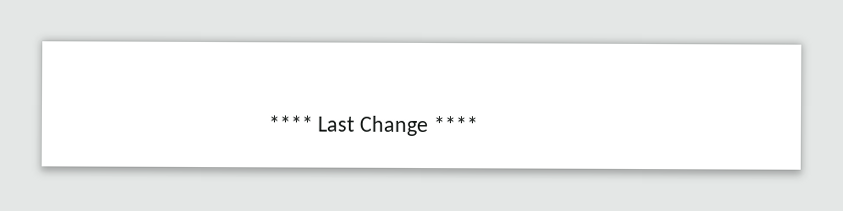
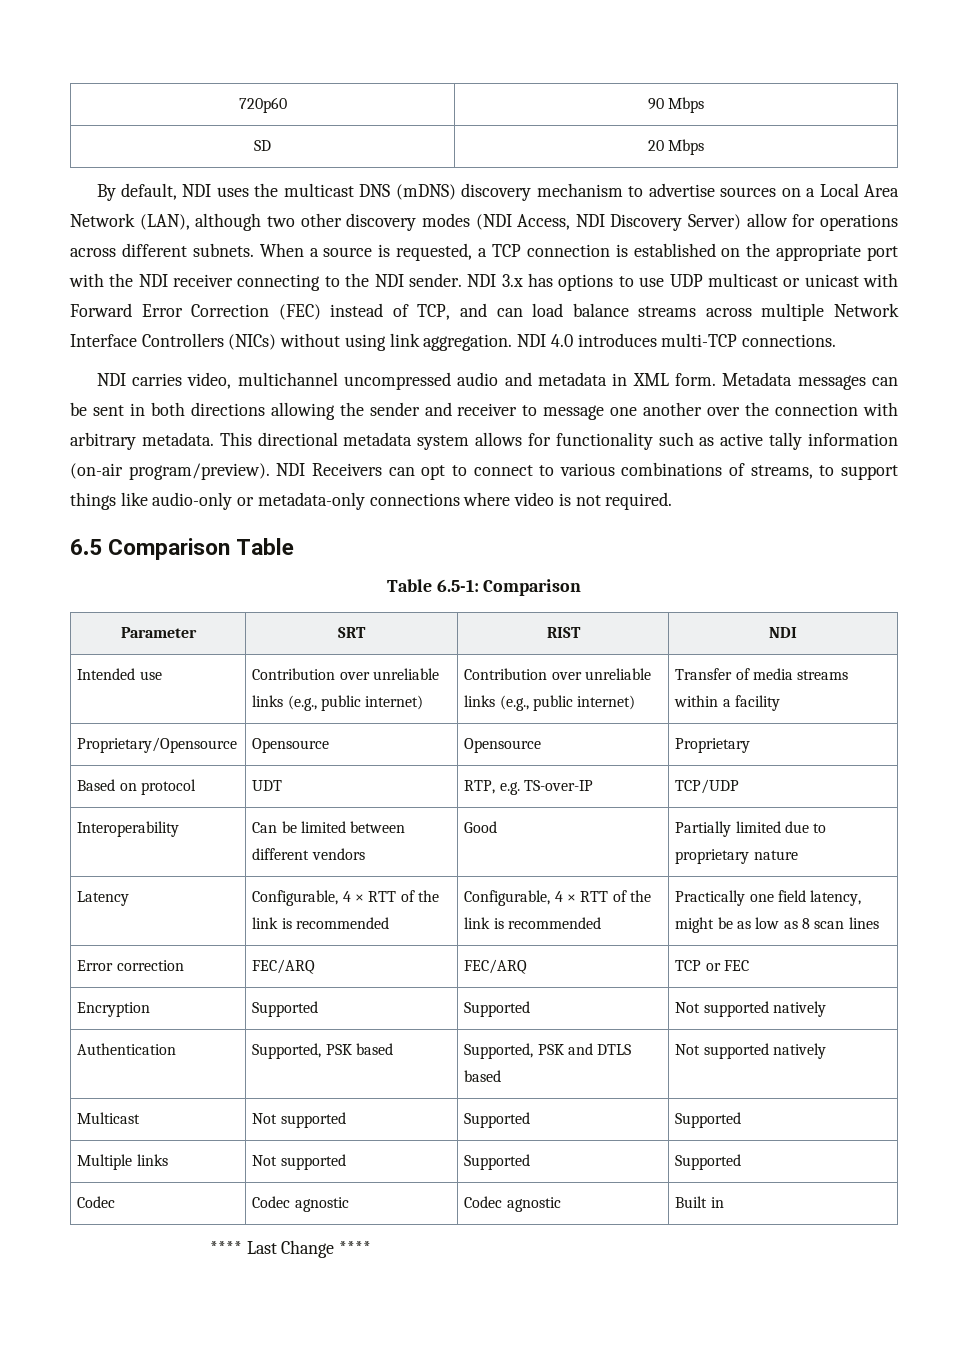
(267, 123) none -> [238,97,287,113] [647,97,705,113] [254,140,271,151] [647,139,705,155] [96,183,900,201] [70,213,898,231] [70,243,898,261] [69,273,898,291] [70,303,899,321] [70,333,836,351] [96,372,899,390] [70,402,899,420] [70,432,898,450] [70,462,898,480] [70,492,673,510] [70,538,295,560] [386,579,582,596] [120,627,197,638] [337,627,366,638] [546,627,581,638] [769,627,797,638] [77,668,162,680] [252,668,440,680] [252,695,424,711] [464,668,652,680] [464,695,636,711] [675,668,849,680] [674,695,781,711] [77,737,238,753] [252,738,330,753] [464,738,542,753] [675,738,751,753] [77,779,197,795] [252,780,283,791] [464,780,594,795] [675,779,740,794] [77,821,180,837] [252,821,406,833] [252,848,365,860] [464,821,498,833] [675,821,827,837] [675,849,798,864] [77,891,130,906] [252,890,439,906] [252,917,390,929] [464,890,651,906] [464,917,602,929] [675,890,862,906] [675,917,879,933] [77,960,184,971] [252,959,316,974] [464,959,528,974] [675,960,750,971] [77,1002,151,1017] [252,1001,319,1017] [464,1001,531,1017] [675,1001,827,1017] [77,1043,177,1055] [252,1043,394,1059] [464,1043,632,1059] [464,1070,502,1082] [675,1043,827,1059] [77,1112,141,1124] [252,1112,346,1128] [464,1112,531,1128] [675,1112,742,1128] [77,1154,168,1170] [252,1154,346,1170] [464,1154,531,1170] [675,1154,742,1170] [77,1196,116,1208] [252,1196,349,1212] [464,1196,561,1212] [675,1196,724,1208] 720p60 | 90 Mbps // SD | 20 Mbps // By default, NDI uses the multicast DNS (mDNS) discovery mechanism to advertise sources on a Local Area Network (LAN), although two other discovery modes (NDI Access, NDI Discovery Server) allow for operations across different subnets. When a source is requested, a TCP connection is established on the appropriate port with the NDI receiver connecting to the NDI sender. NDI 3.x has options to use UDP multicast or unicast with Forward Error Correction (FEC) instead of TCP, and can load balance streams across multiple Network Interface Controllers (NICs) without using link aggregation. NDI 4.0 introduces multi-TCP connections. // NDI carries video, multichannel uncompressed audio and metadata in XML form. Metadata messages can be sent in both directions allowing the sender and receiver to message one another over the connection with arbitrary metadata. This directional metadata system allows for functionality such as active tally information (on-air program/preview). NDI Receivers can opt to connect to various combinations of streams, to support things like audio-only or metadata-only connections where video is not required. // 6.5 Comparison Table // Table 6.5-1: Comparison // Parameter | SRT | RIST | NDI // Intended use | Contribution over unreliable links (e.g., public internet) | Contribution over unreliable links (e.g., public internet) | Transfer of media streams within a facility // Proprietary/Opensource | Opensource | Opensource | Proprietary // Based on protocol | UDT | RTP, e.g. TS-over-IP | TCP/UDP // Interoperability | Can be limited between different vendors | Good | Partially limited due to proprietary nature // Latency | Configurable, 4 × RTT of the link is recommended | Configurable, 4 × RTT of the link is recommended | Practically one field latency, might be as low as 8 scan lines // Error correction | FEC/ARQ | FEC/ARQ | TCP or FEC // Encryption | Supported | Supported | Not supported natively // Authentication | Supported, PSK based | Supported, PSK and DTLS based | Not supported natively // Multicast | Not supported | Supported | Supported // Multiple links | Not supported | Supported | Supported // Codec | Codec agnostic | Codec agnostic | Built in //

